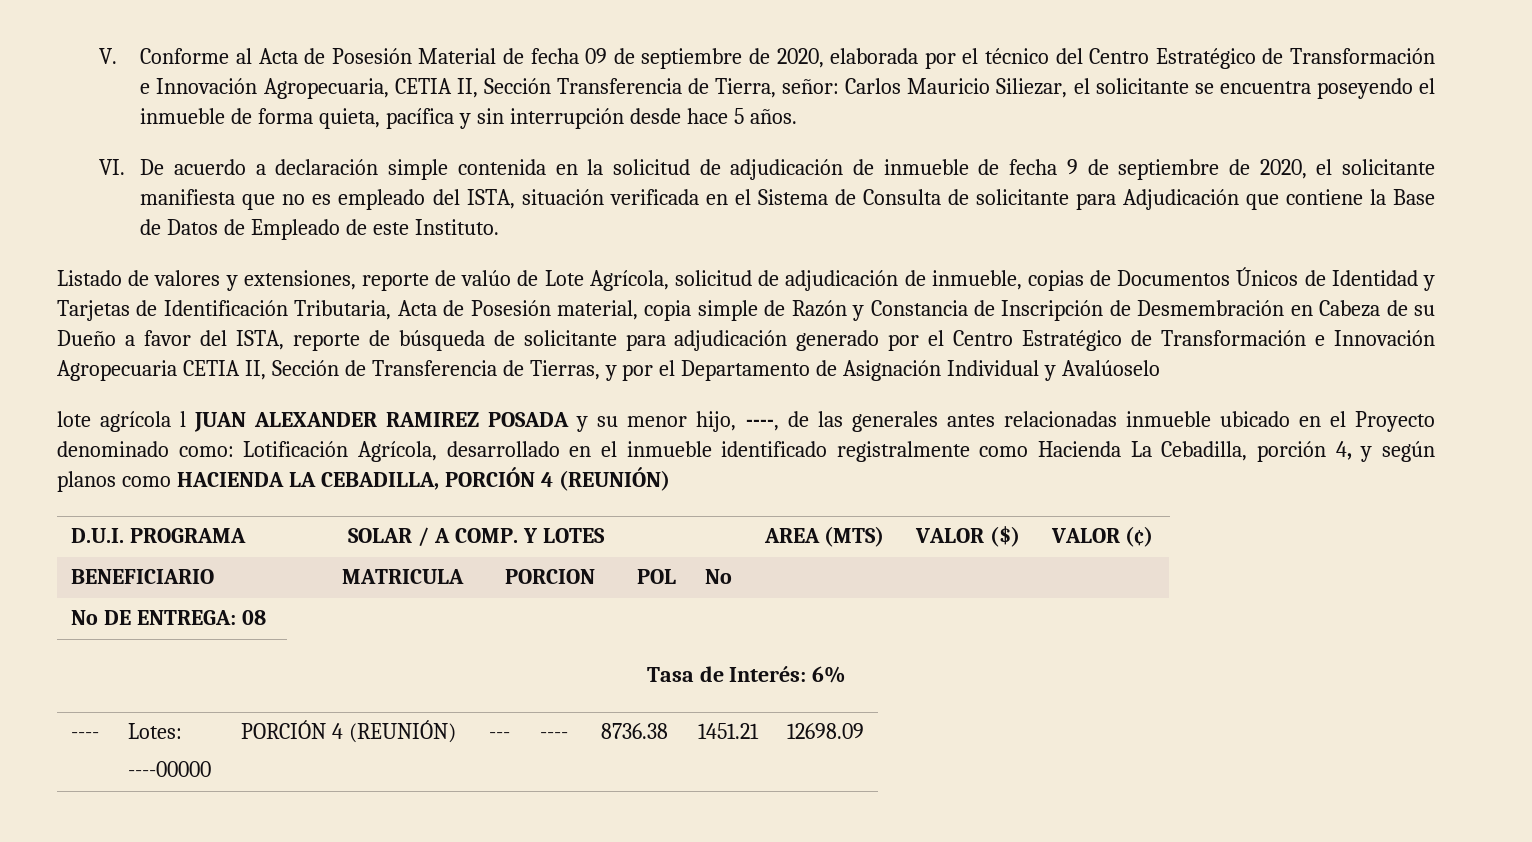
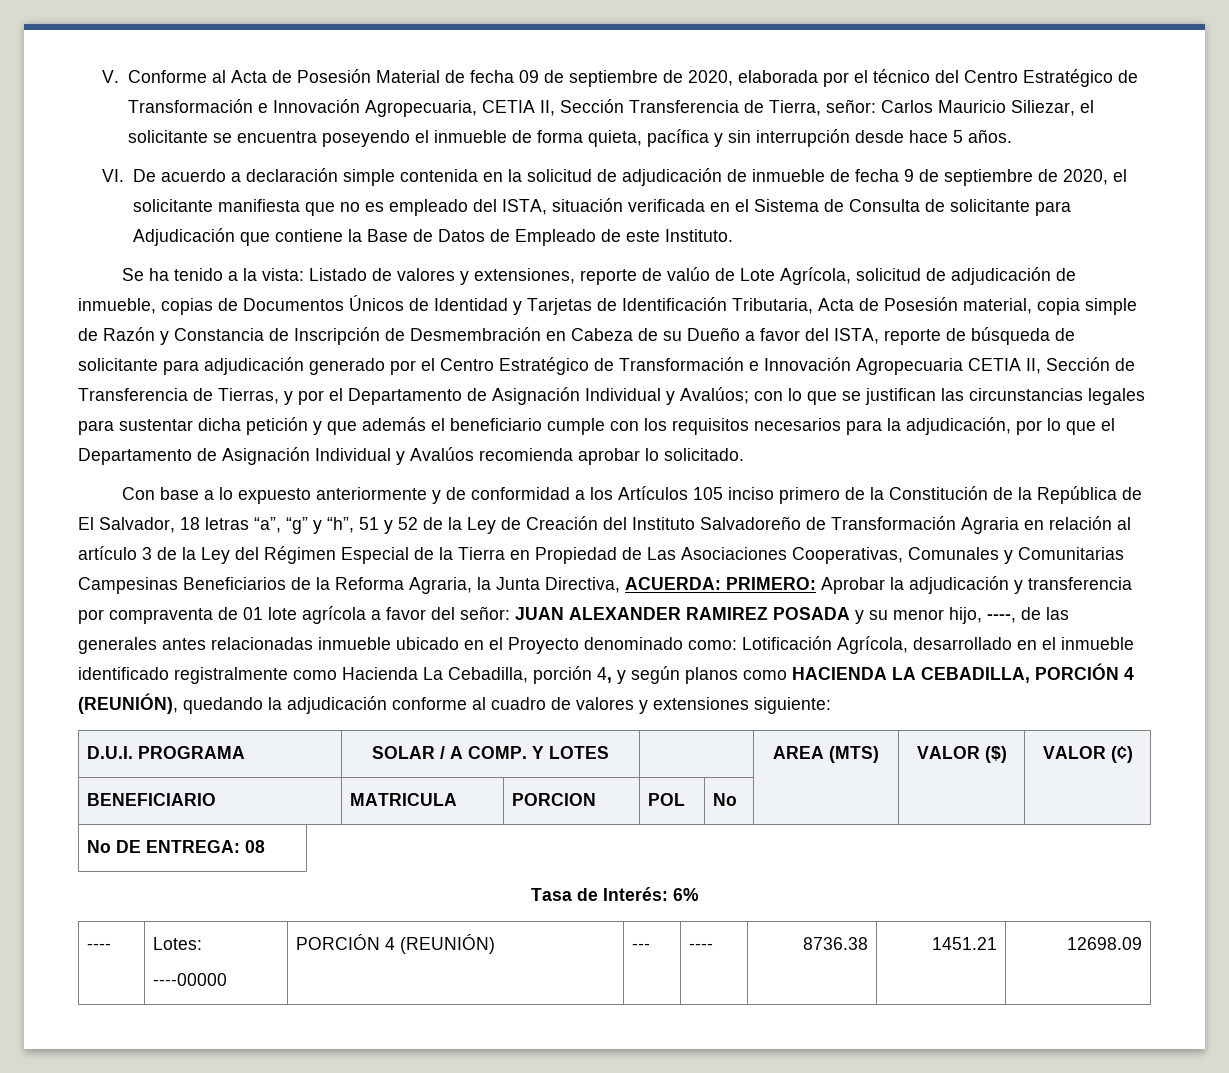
(499, 227) none -> [122,268,305,281] Se ha tenido a la vista:
[1062,360,1161,376] [57,411,187,432] Avalúoselo // lote agrícola l -> [680,387,1145,405] [78,417,1115,435] [78,447,744,465] [122,486,1143,504] [78,516,1131,534] [78,546,1124,564] [78,576,1132,594] [78,606,510,624] Avalúos; con lo que se justifican las circunstancias legales para sustentar dicha petición y que además el beneficiario cumple con los requisitos necesarios para la adjudicación, por lo que el Departamento de Asignación Individual y Avalúos recomienda aprobar lo solicitado. // Con base a lo expuesto anteriormente y de conformidad a los Artículos 105 inciso primero de la Constitución de la República de El Salvador, 18 letras “a”, “g” y “h”, 51 y 52 de la Ley de Creación del Instituto Salvadoreño de Transformación Agraria en relación al artículo 3 de la Ley del Régimen Especial de la Tierra en Propiedad de Las Asociaciones Cooperativas, Comunales y Comunitarias Campesinas Beneficiarios de la Reforma Agraria, la Junta Directiva, ACUERDA: PRIMERO: Aprobar la adjudicación y transferencia por compraventa de 01 lote agrícola a favor del señor:
[558,467,670,491] (REUNIÓN) -> [78,693,831,714] (REUNIÓN), quedando la adjudicación conforme al cuadro de valores y extensiones siguiente:

